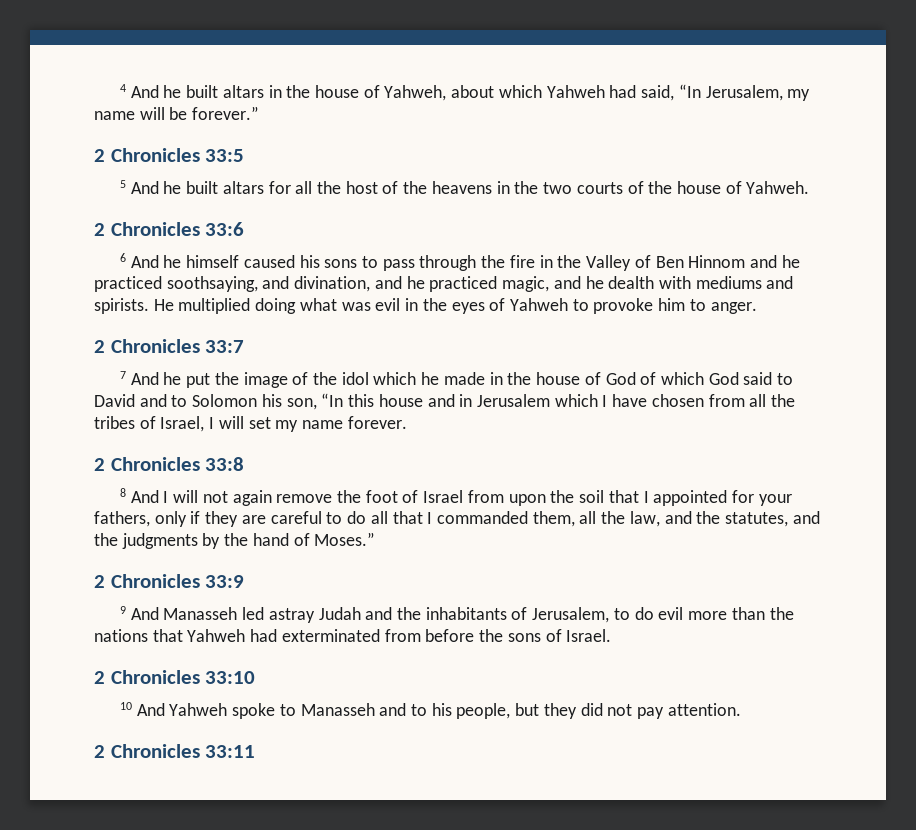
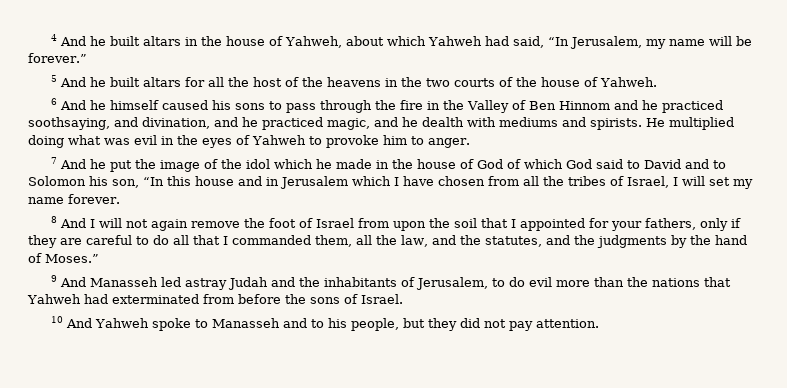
[94,148,245,162] // 2 Chronicles 33:5 -> (87, 58) none
[94,222,245,236] // 2 Chronicles 33:6 -> (658, 82) none
[94,339,245,353] // 2 Chronicles 33:7 -> (470, 143) none
[94,457,245,471] // 2 Chronicles 33:8 -> (120, 199) none
[94,574,245,588] // 2 Chronicles 33:9 -> (99, 258) none
[94,670,256,684] // 2 Chronicles 33:10 -> (403, 299) none
[94,744,256,758] // 2 Chronicles 33:11 -> (600, 323) none

